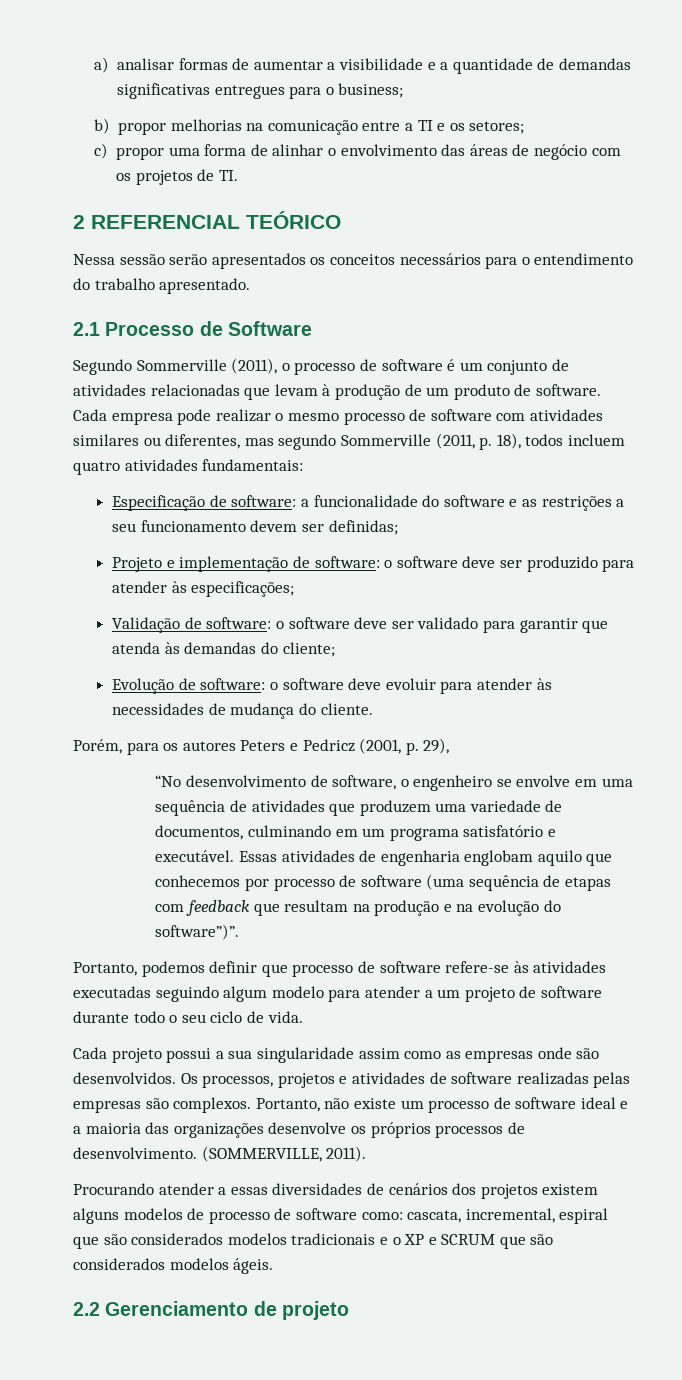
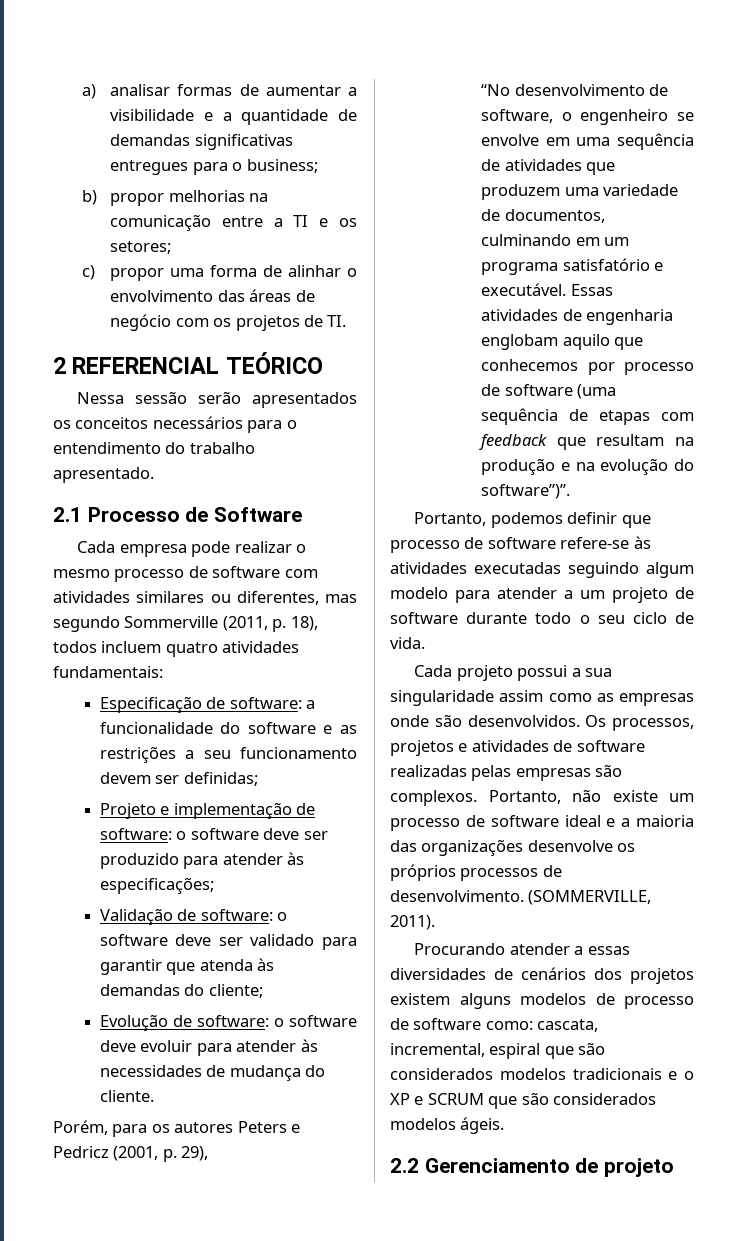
[73,358,569,375] [73,384,601,400] Segundo Sommerville (2011), o processo de software é um conjunto de atividades relacionadas que levam à produção de um produto de software. -> (303, 514) none

